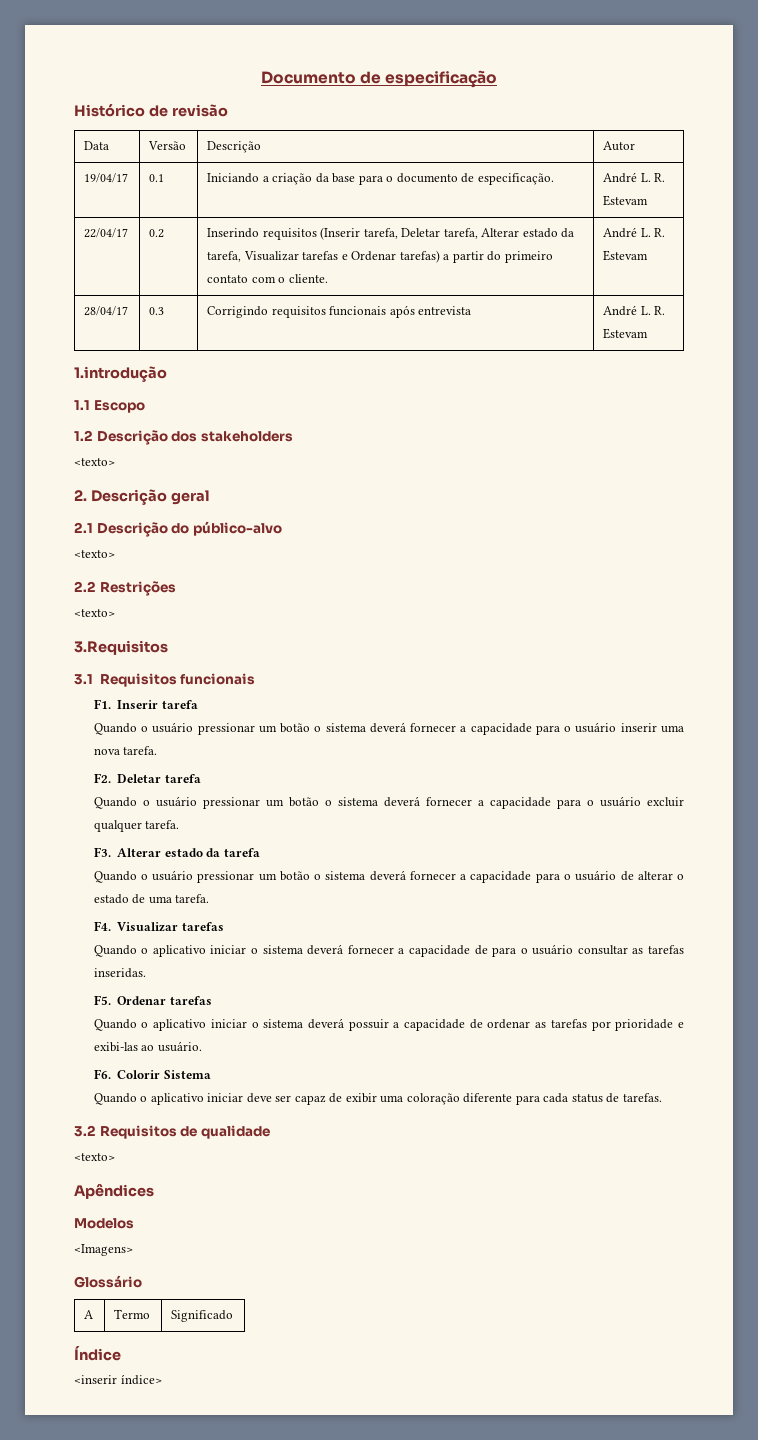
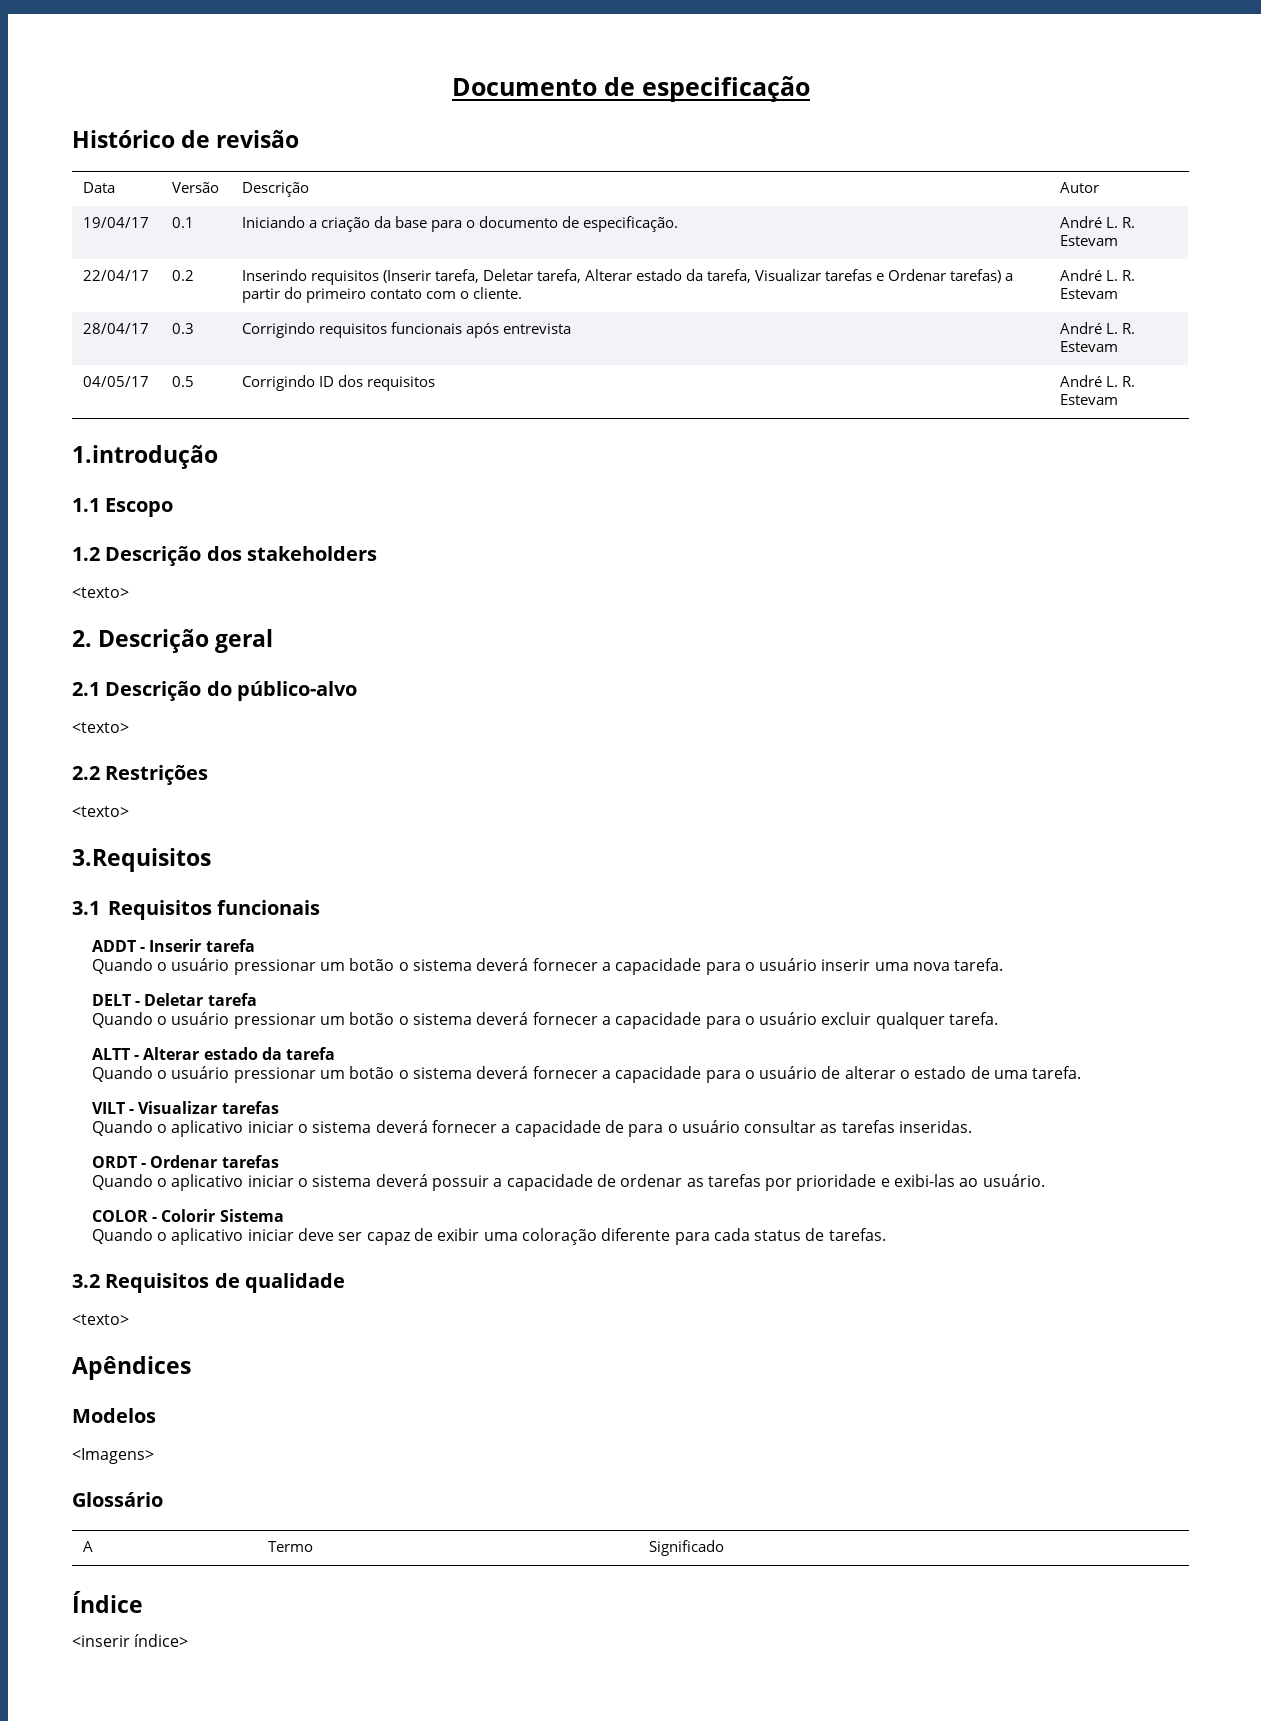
(649, 333) none -> [83,376,150,387] [172,376,195,387] [242,375,436,391] [1060,375,1136,387] [1060,394,1119,405] // 04/05/17 | 0.5 | Corrigindo ID dos requisitos | André L. R. Estevam
[93,699,111,709] F1. -> [91,940,146,952] ADDT -
[93,773,111,783] F2. -> [91,994,141,1006] DELT -
[93,847,111,857] F3. -> [91,1048,140,1060] ALTT -
[93,921,111,931] F4. -> [91,1102,135,1114] VILT -
[93,995,111,1005] F5. -> [91,1156,147,1168] ORDT -
[93,1069,111,1079] F6. -> [91,1210,158,1222] COLOR -

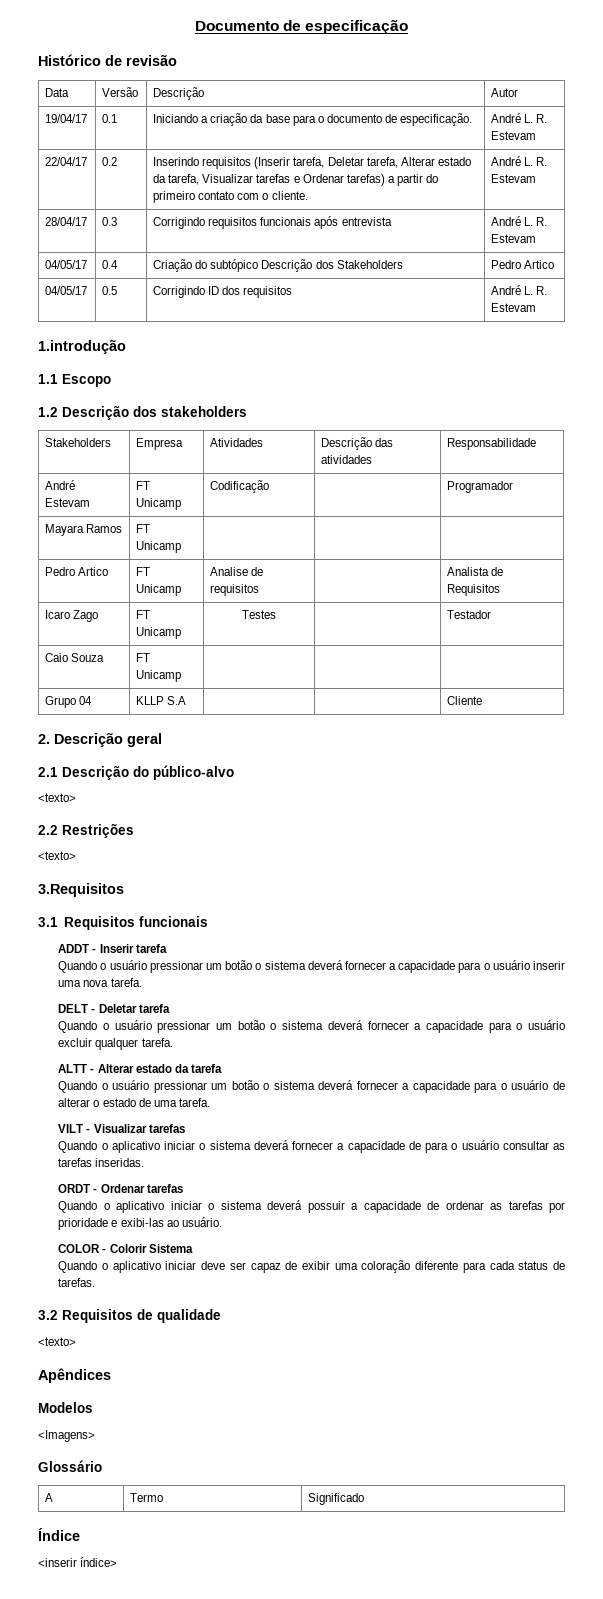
(1119, 346) none -> [45,260,88,269] [102,260,119,269] [153,259,403,272] [491,260,555,269] // 04/05/17 | 0.4 | Criação do subtópico Descrição dos Stakeholders | Pedro Artico
[72,587,129,598] // <texto> -> [45,438,112,447] [136,438,184,450] [210,438,264,447] [321,437,394,450] [321,455,373,464] [447,438,537,450] [45,480,76,490] [45,498,91,507] [136,481,151,490] [136,498,182,510] [210,480,270,493] [447,481,514,493] [45,524,123,536] [136,524,151,533] [136,541,182,553] [45,567,109,576] [136,567,151,576] [136,584,182,596] [210,567,264,576] [210,584,260,596] [447,567,504,576] [447,584,501,596] [45,610,99,622] [136,610,151,619] [136,627,182,639] [242,610,276,619] [447,610,492,619] [45,653,105,662] [136,653,151,662] [136,670,182,682] [45,696,93,708] [136,696,187,705] [447,696,483,705] // Stakeholders | Empresa | Atividades | Descrição das atividades | Responsabilidade // André Estevam | FT Unicamp | Codificação | | Programador // Mayara Ramos | FT Unicamp | | | // Pedro Artico | FT Unicamp | Analise de requisitos | | Analista de Requisitos // Icaro Zago | FT Unicamp | Testes | | Testador // Caio Souza | FT Unicamp | | | // Grupo 04 | KLLP S.A | | | Cliente

